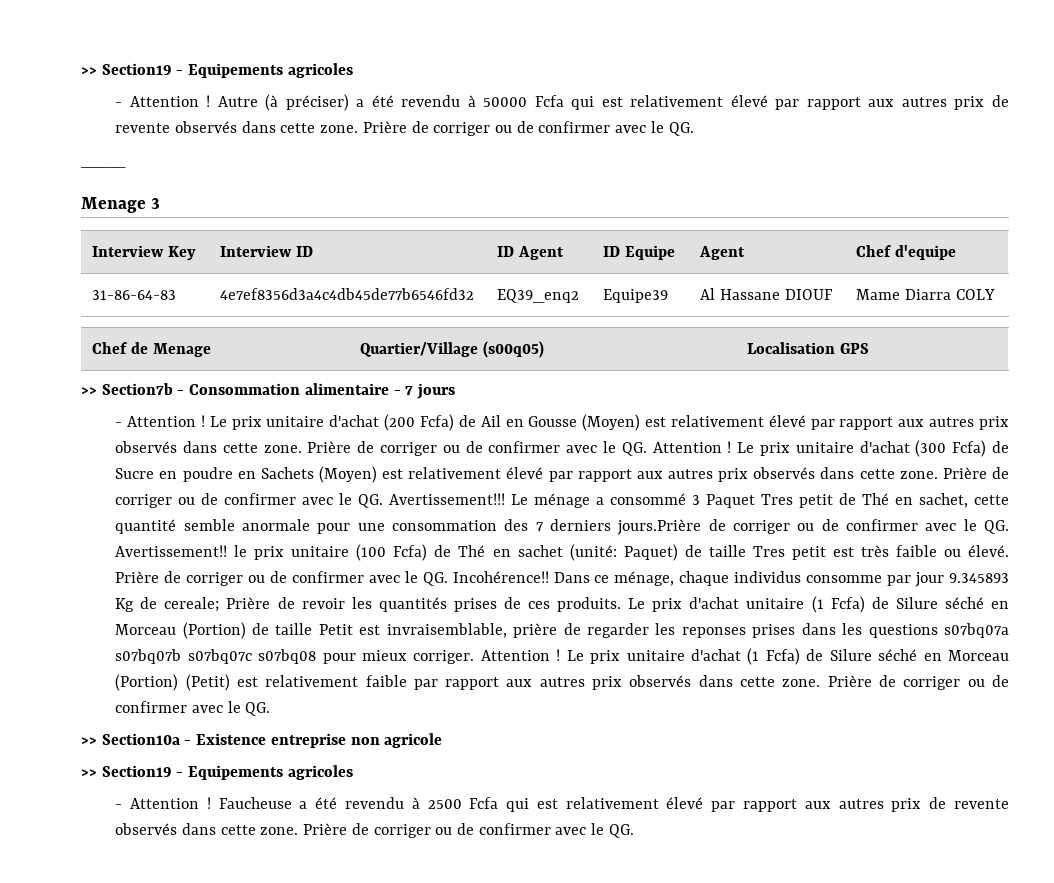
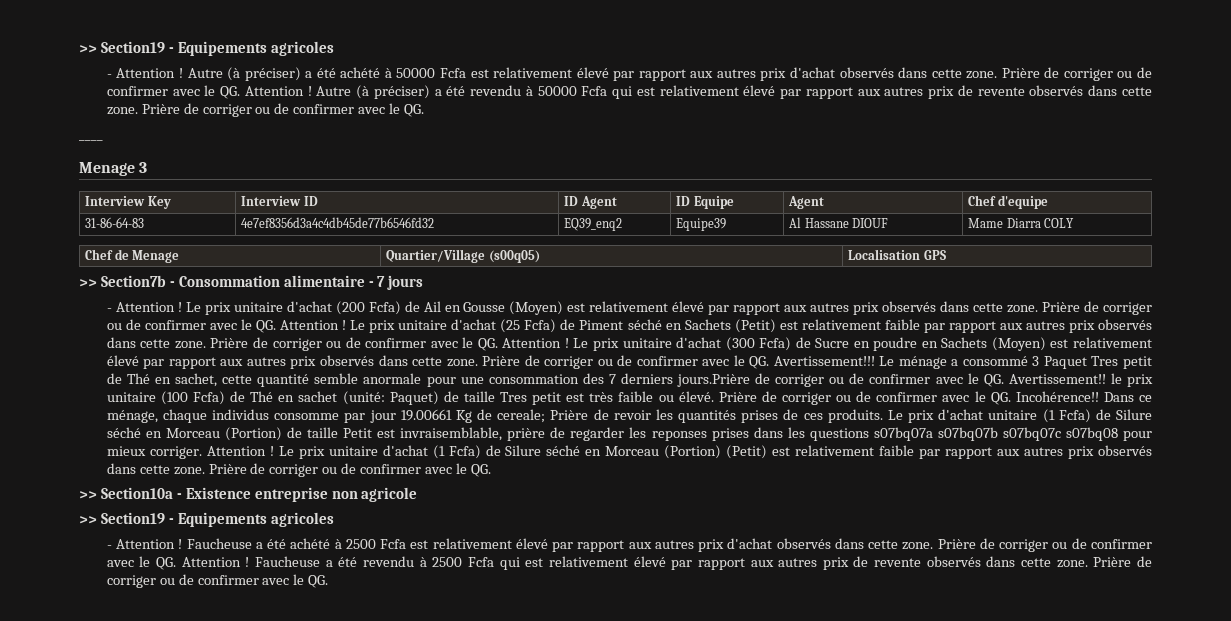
(394, 101) none -> [340,67,1153,81] [106,85,466,99] achété à 50000 Fcfa est relativement élevé par rapport aux autres prix d'achat observés dans cette zone. Prière de corriger ou de confirmer avec le QG. Attention ! Autre (à préciser) a été
(910, 447) none -> [500,319,1152,333] [106,337,722,351] (25 Fcfa) de Piment séché en Sachets (Petit) est relativement faible par rapport aux autres prix observés dans cette zone. Prière de corriger ou de confirmer avec le QG. Attention ! Le prix unitaire d'achat
[948,573,1009,583] 9.345893 -> [400,409,452,421] 19.00661
(338, 803) none -> [290,538,1153,552] [106,556,358,570] achété à 2500 Fcfa est relativement élevé par rapport aux autres prix d'achat observés dans cette zone. Prière de corriger ou de confirmer avec le QG. Attention ! Faucheuse a été

